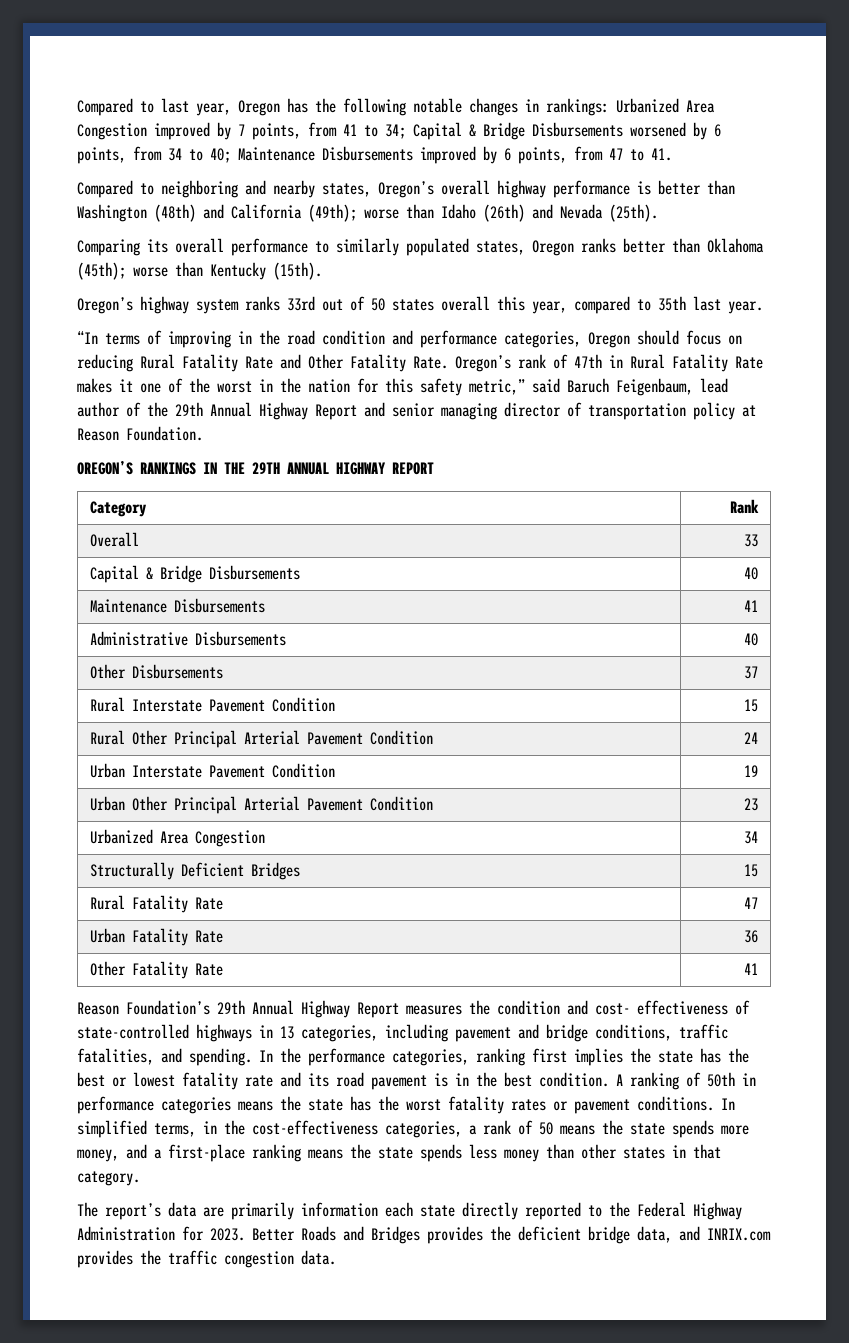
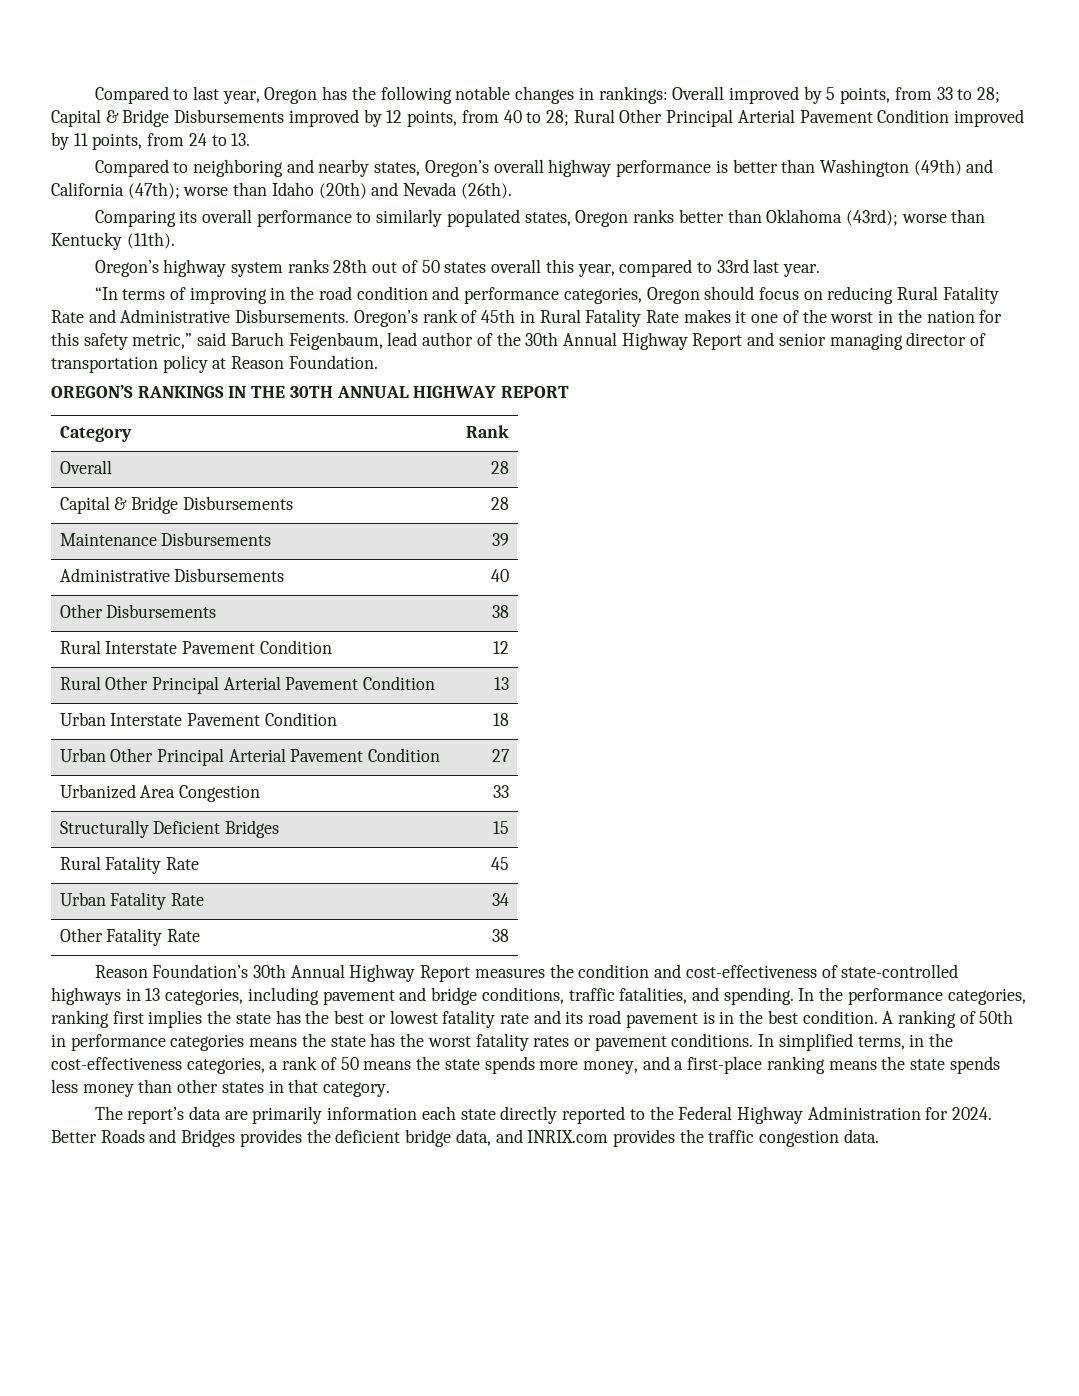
[616,98,715,113] [77,122,721,140] [77,146,672,164] Urbanized Area Congestion improved by 7 points, from 41 to 34; Capital & Bridge Disbursements worsened by 6 points, from 34 to 40; Maintenance Disbursements improved by 6 points, from 47 to 41. -> [672,86,1001,104] [51,109,1025,127] [51,132,251,150] Overall improved by 5 points, from 33 to 28; Capital & Bridge Disbursements improved by 12 points, from 40 to 28; Rural Other Principal Arterial Pavement Condition improved by 11 points, from 24 to 13.
[154,204,196,222] (48th) -> [913,159,962,176] (49th)
[308,204,357,222] (49th); -> [127,182,180,199] (47th);
[483,204,525,222] (26th) -> [318,182,367,199] (20th)
[609,204,658,222] (25th). -> [460,182,512,199] (26th).
[77,262,126,280] (45th); -> [845,209,898,226] (43rd);
[273,262,322,280] (15th). -> [126,232,175,249] (11th).
[287,296,315,311] 33rd -> [333,259,368,273] 28th
[658,296,686,311] 35th -> [716,259,749,273] 33rd
[308,354,448,372] Other Fatality Rate. -> [120,309,350,323] Administrative Disbursements.
[574,354,602,368] 47th -> [481,309,516,323] 45th
[175,402,203,416] 29th -> [525,332,559,346] 30th
[252,462,280,474] 29TH -> [289,386,333,398] 30TH
[744,534,759,547] 33 -> [491,461,510,474] 28
[744,567,759,580] 40 -> [491,497,510,510] 28
[744,600,759,612] 41 -> [492,533,510,546] 39
[744,666,759,679] 37 -> [492,605,510,618] 38
[744,699,759,712] 15 -> [493,641,510,654] 12
[744,732,759,744] 24 -> [494,677,510,690] 13
[744,765,759,777] 19 -> [493,713,510,726] 18
[744,798,759,811] 23 -> [492,749,511,762] 27
[744,831,759,844] 34 -> [493,785,510,798] 33
[744,897,759,909] 47 -> [491,857,510,870] 45
[744,930,759,943] 36 -> [492,893,510,906] 34
[744,963,759,975] 41 -> [492,929,510,942] 38
[217,1000,245,1014] 29th -> [252,964,286,978] 30th
[595,1000,728,1015] cost- effectiveness -> [685,965,817,978] cost-effectiveness
[210,1228,245,1241] 2023. -> [952,1107,993,1120] 2024.

